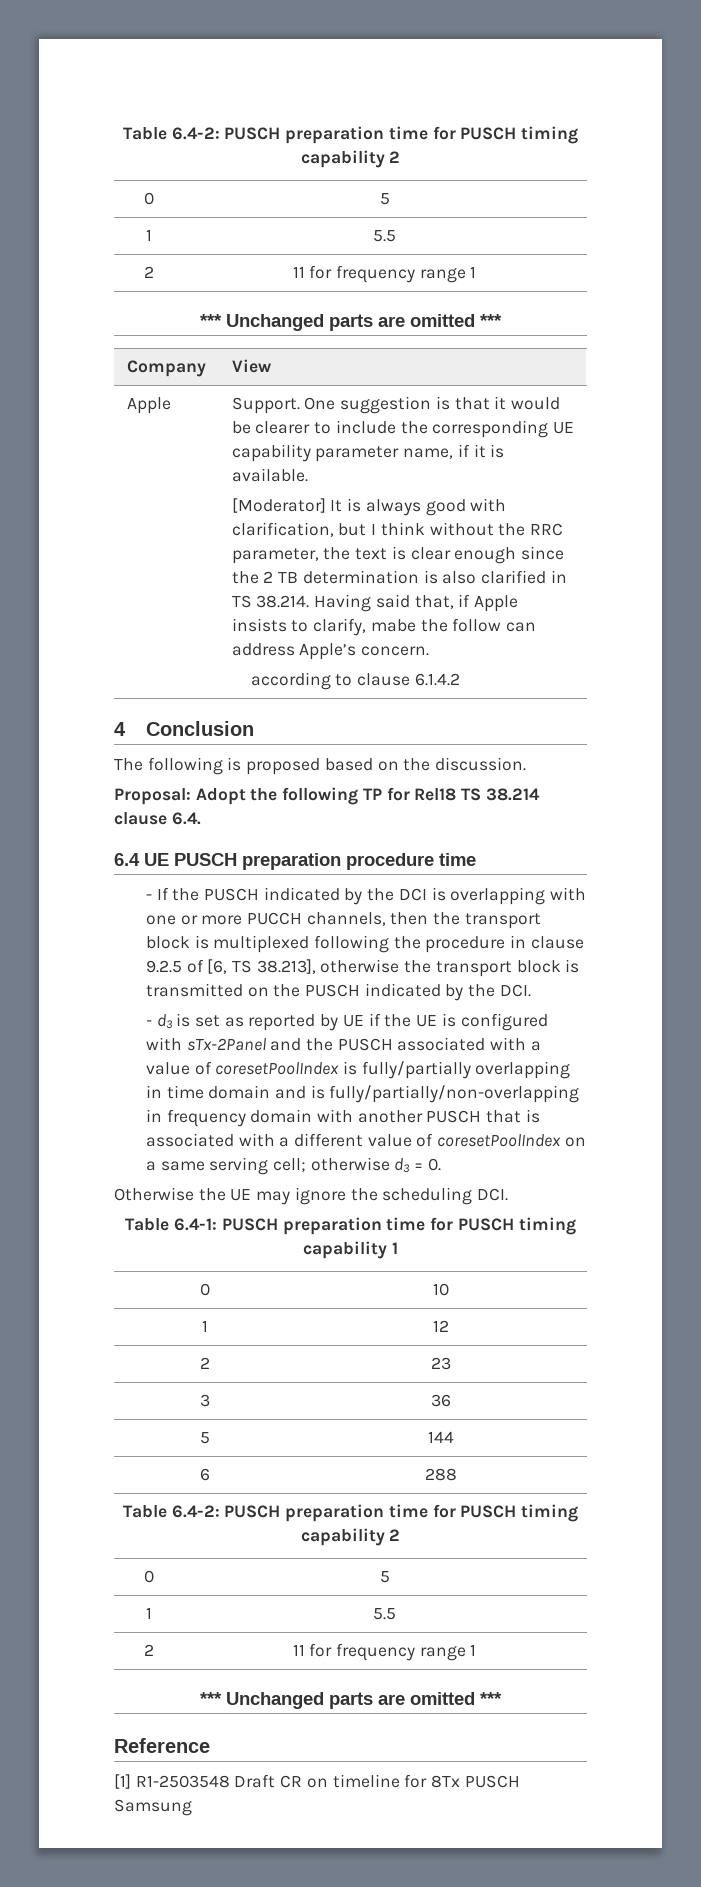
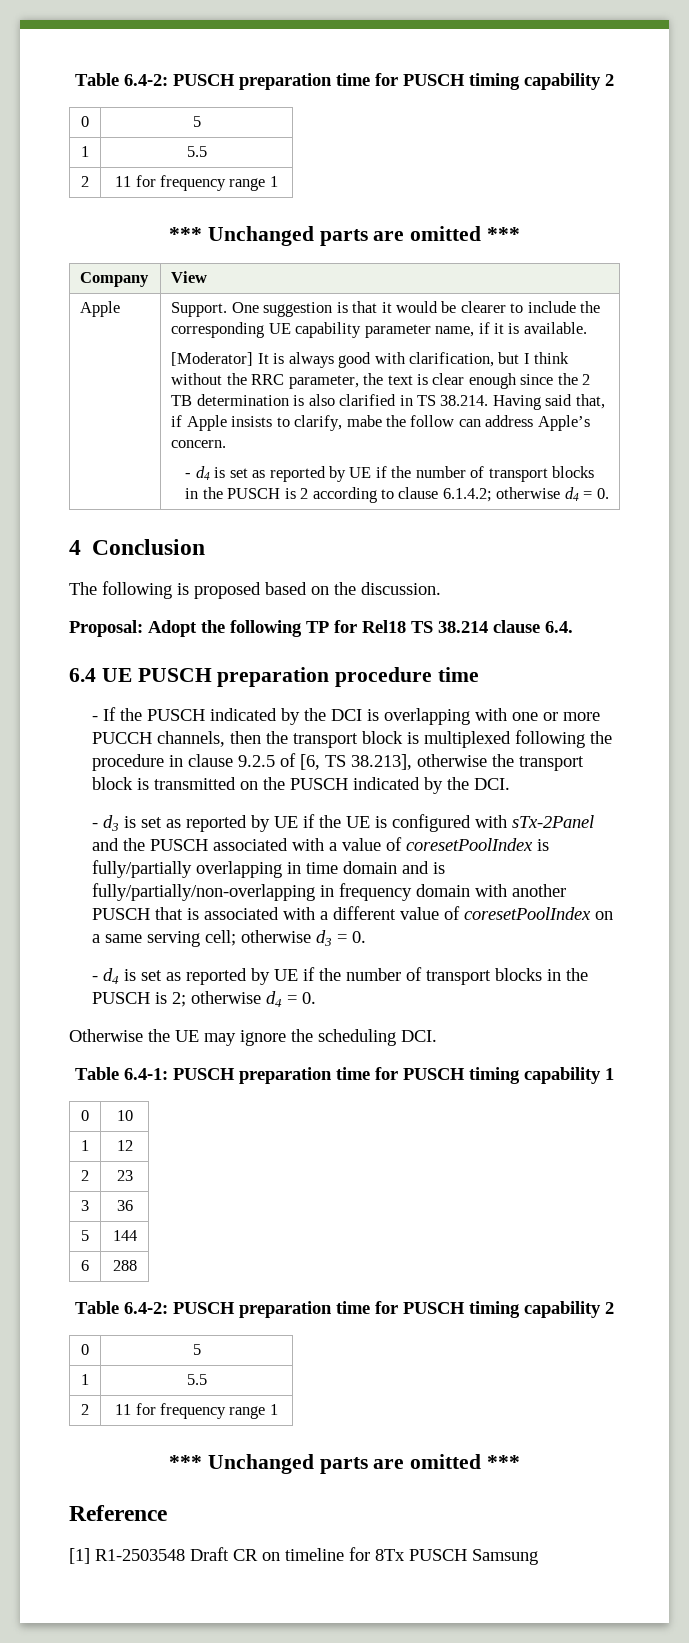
[250,672,460,690] according to clause 6.1.4.2 -> [185,466,595,482] [185,487,609,503] - d4 is set as reported by UE if the number of transport blocks in the PUSCH is 2 according to clause 6.1.4.2; otherwise d4 = 0.
(441, 1164) none -> [92,967,589,985] [92,991,317,1007] // - d4 is set as reported by UE if the number of transport blocks in the PUSCH is 2; otherwise d4 = 0.

